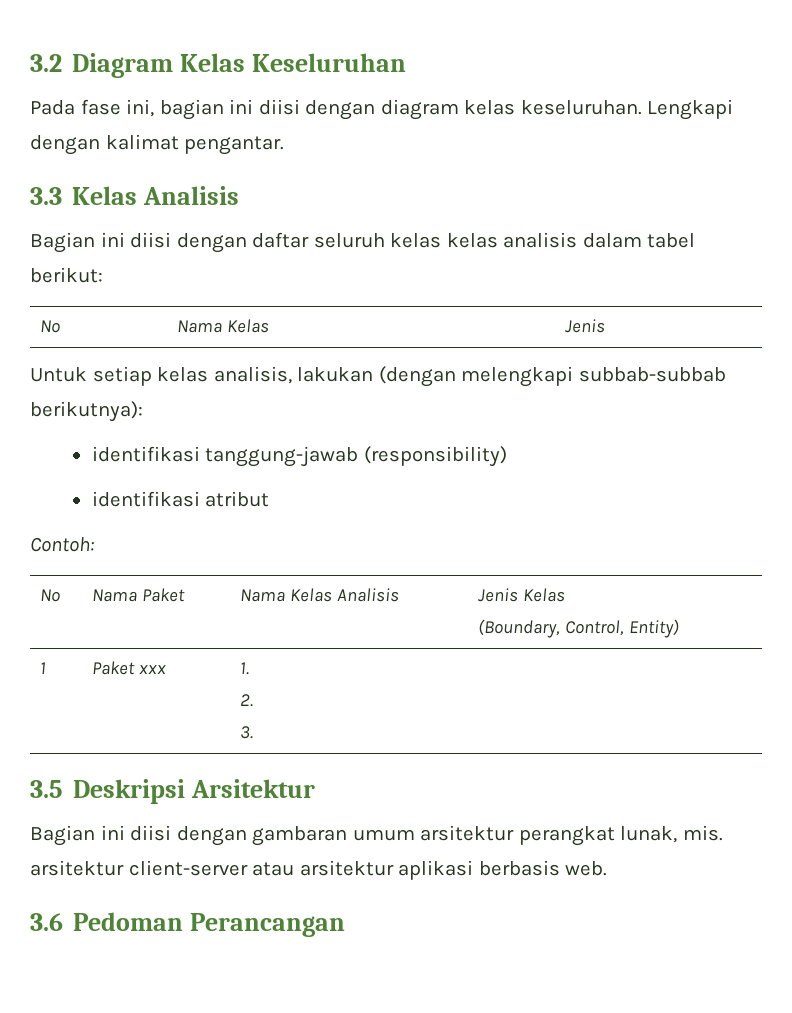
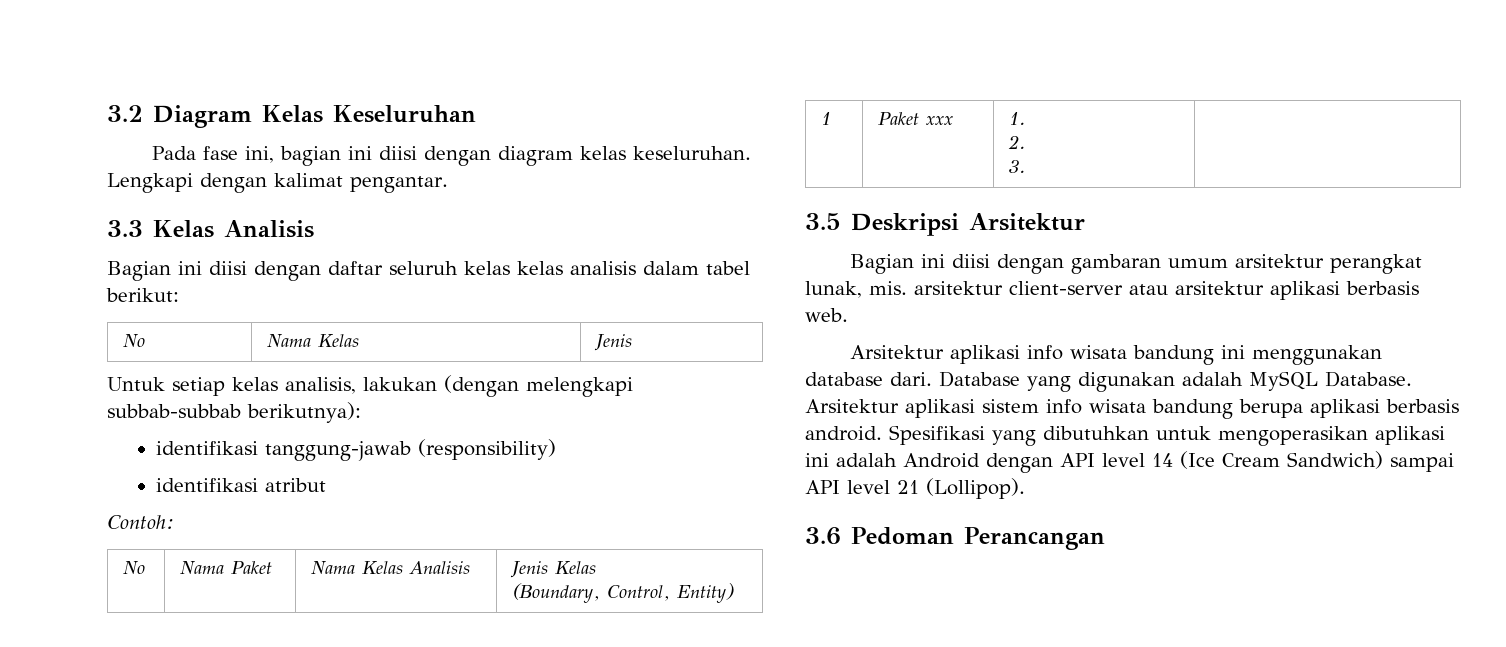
(608, 868) none -> [849,345,1382,365] [805,371,1412,392] [805,399,1459,419] [805,425,1445,446] [805,451,1454,473] [805,478,1025,499] // Arsitektur aplikasi info wisata bandung ini menggunakan database dari. Database yang digunakan adalah MySQL Database. Arsitektur aplikasi sistem info wisata bandung berupa aplikasi berbasis android. Spesifikasi yang dibutuhkan untuk mengoperasikan aplikasi ini adalah Android dengan API level 14 (Ice Cream Sandwich) sampai API level 21 (Lollipop).

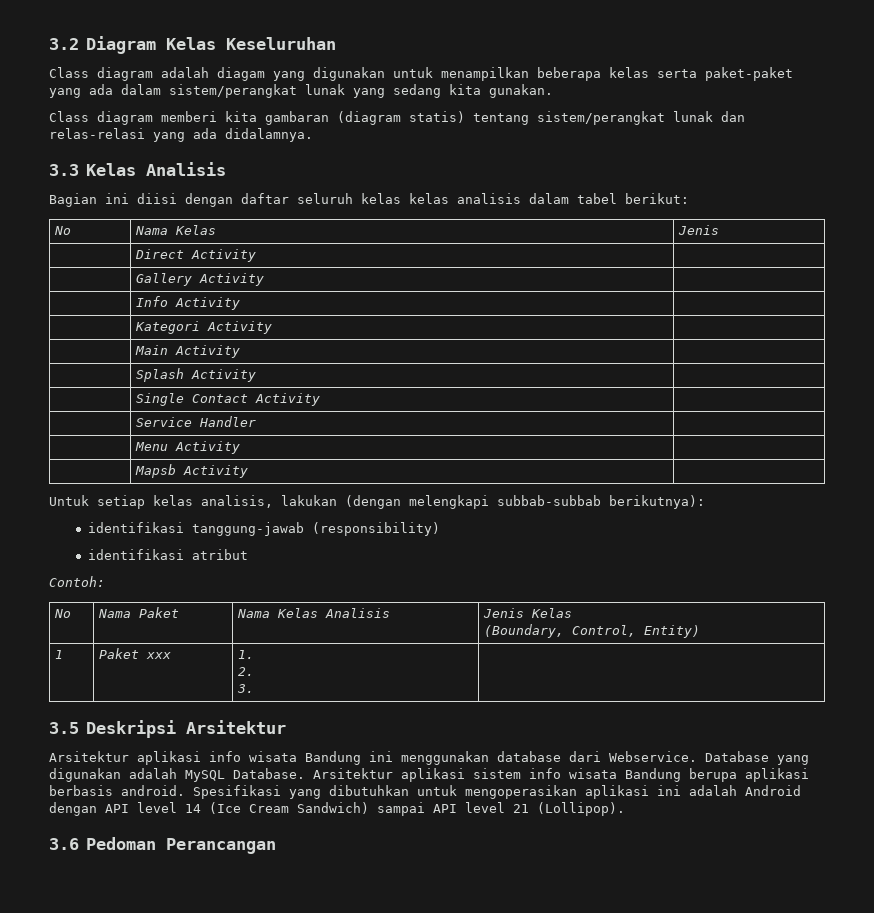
[151,146,751,166] [107,173,448,193] Pada fase ini, bagian ini diisi dengan diagram kelas keseluruhan. Lengkapi dengan kalimat pengantar. -> [49,67,793,81] [49,84,553,98] [49,111,745,125] [49,128,313,142] Class diagram adalah diagam yang digunakan untuk menampilkan beberapa kelas serta paket-paket yang ada dalam sistem/perangkat lunak yang sedang kita gunakan. // Class diagram memberi kita gambaran (diagram statis) tentang sistem/perangkat lunak dan relas-relasi yang ada didalamnya.
(632, 342) none -> [134,249,256,262] [135,273,264,286] [135,296,240,310] [134,321,272,334] [134,345,240,358] [135,368,256,382] [135,393,320,406] [135,416,256,427] [134,441,240,454] [134,464,248,478] // | Direct Activity | // | Gallery Activity | // | Info Activity | // | Kategori Activity | // | Main Activity | // | Splash Activity | // | Single Contact Activity | // | Service Handler | // | Menu Activity | // | Mapsb Activity |
[849,254,1422,274] [805,281,1419,300] [805,308,848,322] // Bagian ini diisi dengan gambaran umum arsitektur perangkat lunak, mis. arsitektur client-server atau arsitektur aplikasi berbasis web. -> (286, 727) none
[1132,345,1214,365] bandung -> [305,751,361,765] Bandung
[890,372,932,386] dari. -> [569,751,697,762] dari Webservice.
[1152,399,1233,419] bandung -> [625,768,681,782] Bandung

